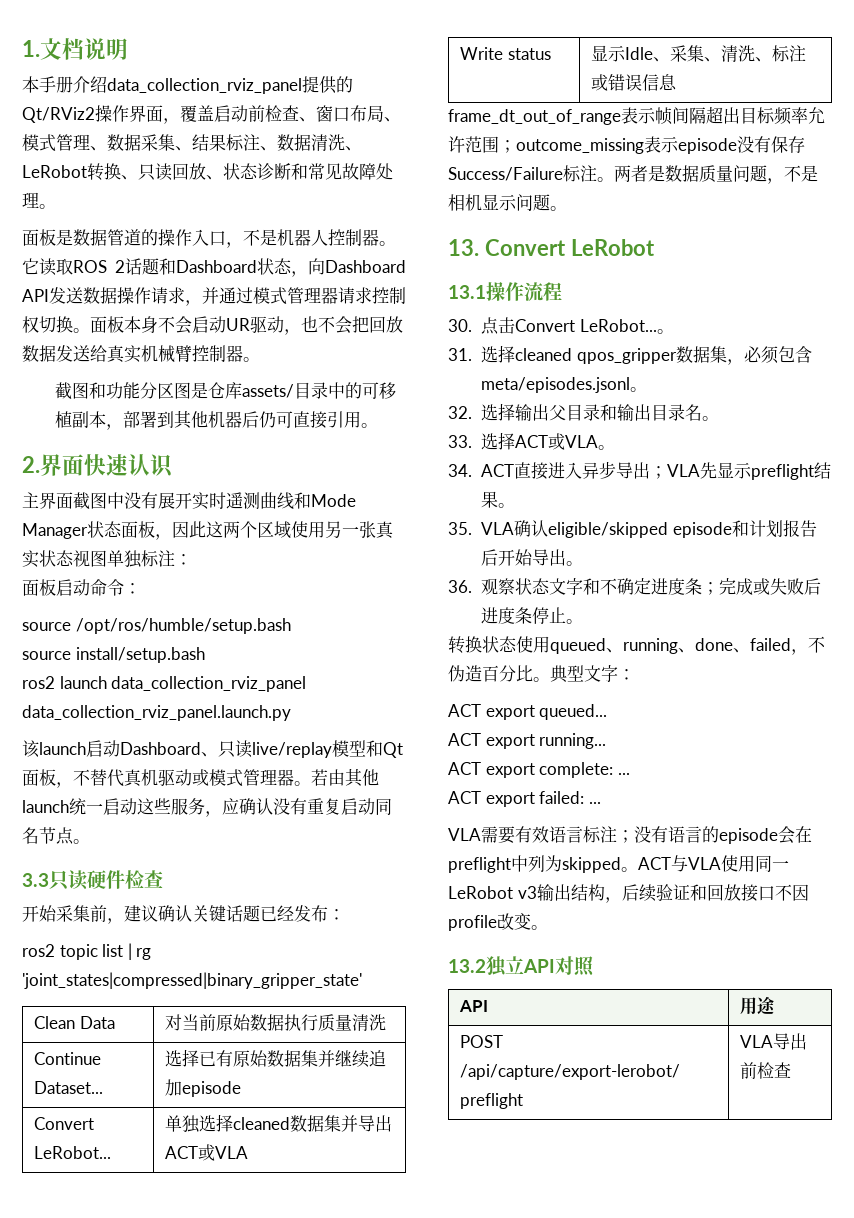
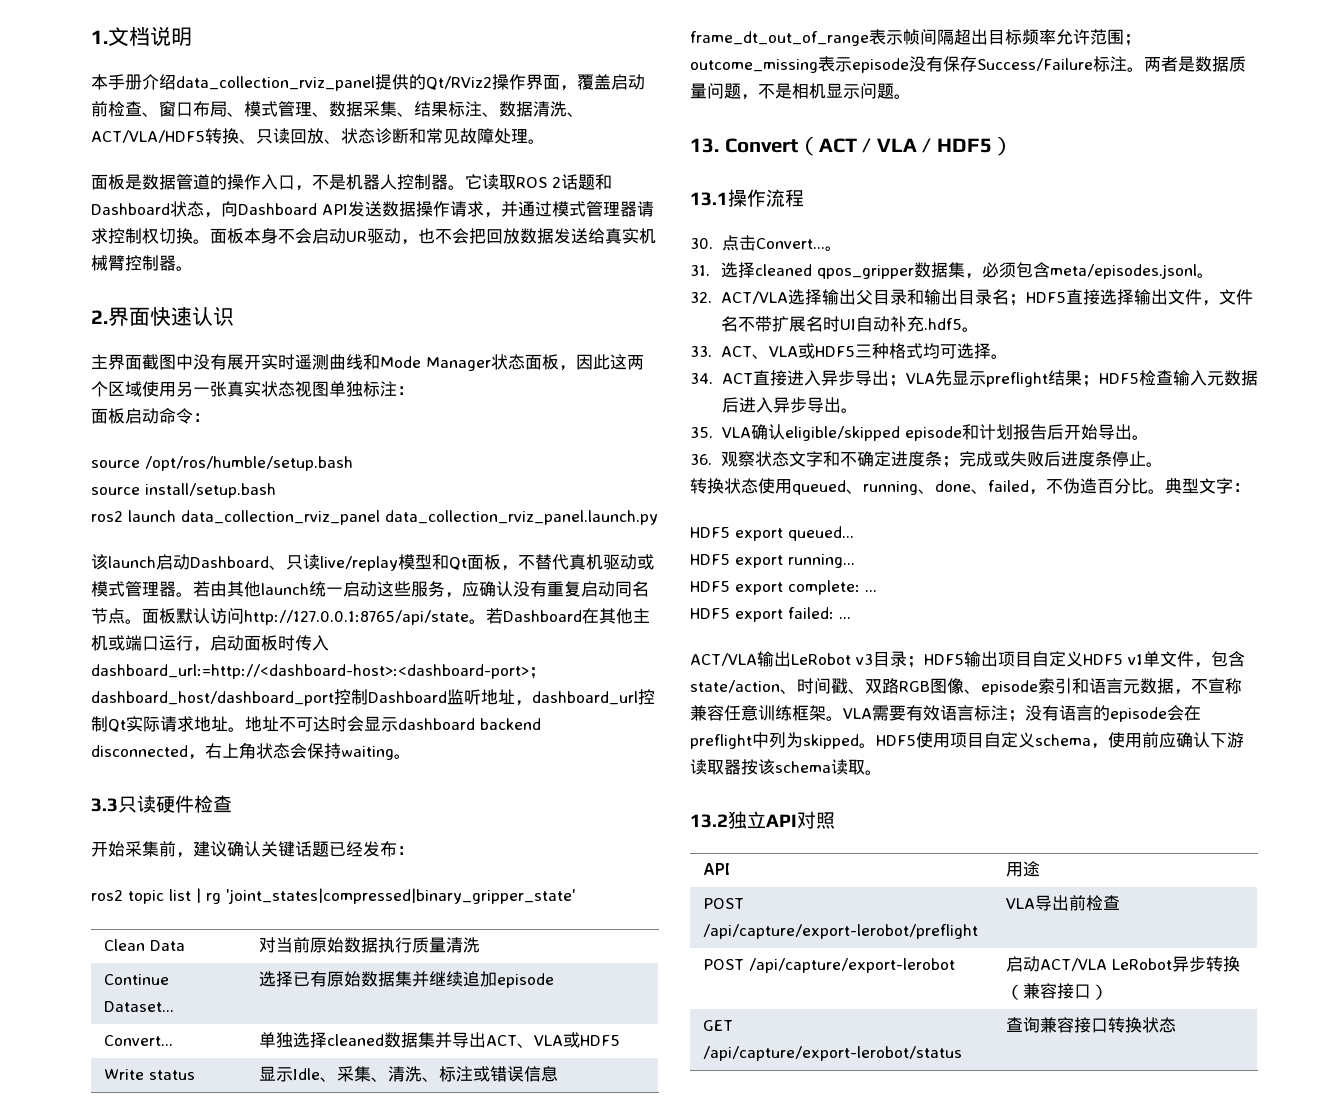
[22,165,87,178] LeRobot -> [91,130,205,143] ACT/VLA/HDF5
[54,382,396,400] [54,410,378,430] // 截图和功能分区图是仓库assets/目录中的可移植副本，部署到其他机器后仍可直接引用。 -> (193, 268) none
(90, 841) none -> [142,608,650,625] [91,635,329,652] [91,664,546,679] [91,689,655,706] [91,716,541,732] [91,742,411,760] 面板默认访问http://127.0.0.1:8765/api/state。若Dashboard在其他主机或端口运行，启动面板时传入dashboard_url:=http://<dashboard-host>:<dashboard-port>；dashboard_host/dashboard_port控制Dashboard监听地址，dashboard_url控制Qt实际请求地址。地址不可达时会显示dashboard backend disconnected，右上角状态会保持waiting。
[34,1117,95,1130] [34,1146,112,1159] Convert LeRobot... -> [104,1035,174,1046] Convert...
[198,1144,249,1161] 或VLA -> [517,1032,621,1048] 、VLA或HDF5
[570,239,655,256] LeRobot -> [797,136,1013,156] （ACT / VLA / HDF5）
[514,319,657,332] Convert LeRobot... -> [755,238,825,249] Convert...
(472, 412) none -> [721,291,789,304] ACT/VLA
[701,416,719,421] [448,432,598,450] 。 // 33.选择ACT或VLA -> [1009,289,1254,306] [721,316,980,332] [690,343,992,359] ；HDF5直接选择输出文件，文件名不带扩展名时UI自动补充.hdf5。 // 33. ACT、VLA或HDF5三种格式均可选择
(498, 499) none -> [1081,370,1258,387] [721,397,841,413] ；HDF5检查输入元数据后进入异步导出
[448,704,481,717] ACT -> [690,527,730,538] HDF5
[448,733,481,746] ACT -> [690,554,730,565] HDF5
[448,762,481,775] ACT -> [690,581,730,592] HDF5
[448,791,481,804] ACT -> [690,608,730,619] HDF5
(601, 803) none -> [690,651,1245,668] [690,678,1242,695] [690,705,843,721] ACT/VLA输出LeRobot v3目录；HDF5输出项目自定义HDF5 v1单文件，包含state/action、时间戳、双路RGB图像、episode索引和语言元数据，不宣称兼容任意训练框架。
[638,855,789,872] [448,884,809,903] [448,913,531,931] ACT与VLA使用同一LeRobot v3输出结构，后续验证和回放接口不因profile改变 -> [876,732,1244,749] [690,759,865,775] HDF5使用项目自定义schema，使用前应确认下游读取器按该schema读取
(792, 1070) none -> [703,958,956,973] [1006,956,1241,972] [1006,983,1109,1000] [703,1020,734,1031] [703,1046,963,1061] [1006,1017,1177,1033] // POST /api/capture/export-lerobot | 启动ACT/VLA LeRobot异步转换（兼容接口） // GET /api/capture/export-lerobot/status | 查询兼容接口转换状态

